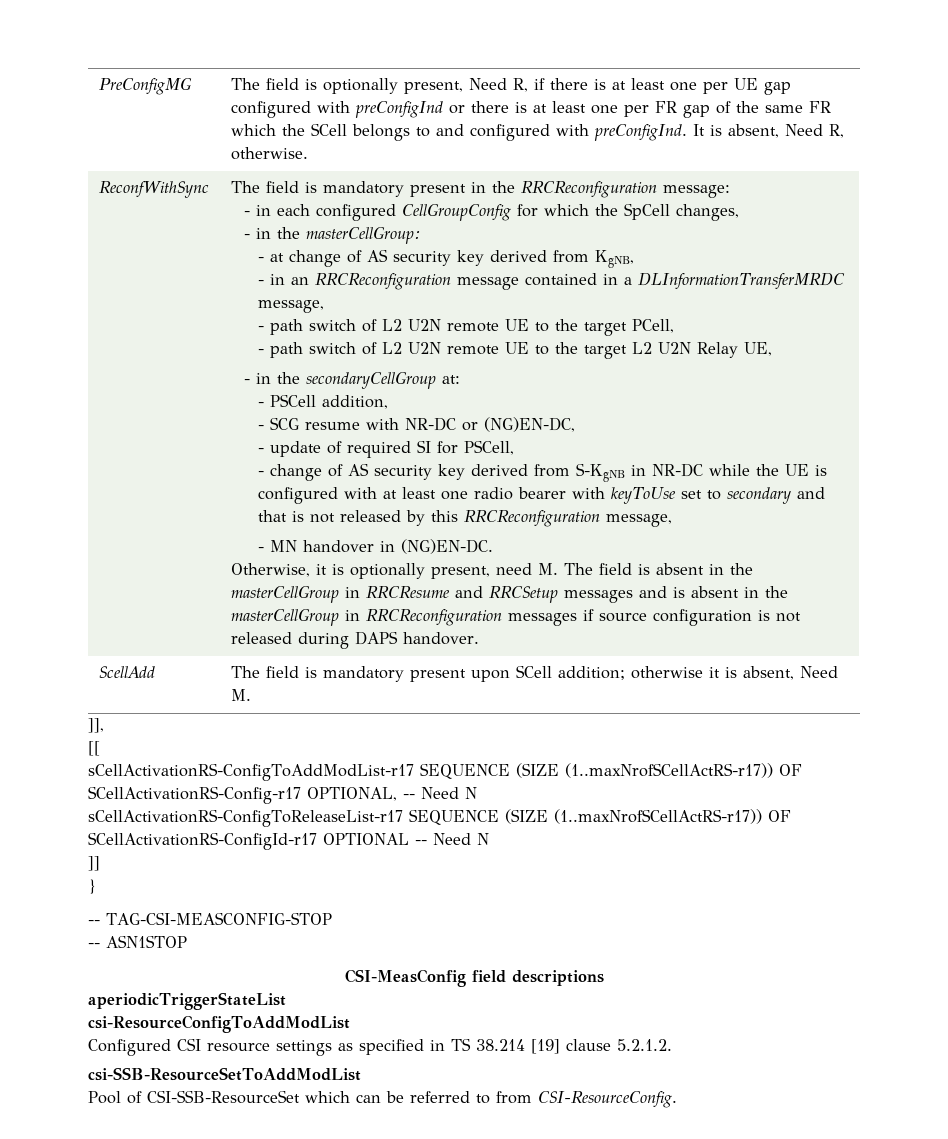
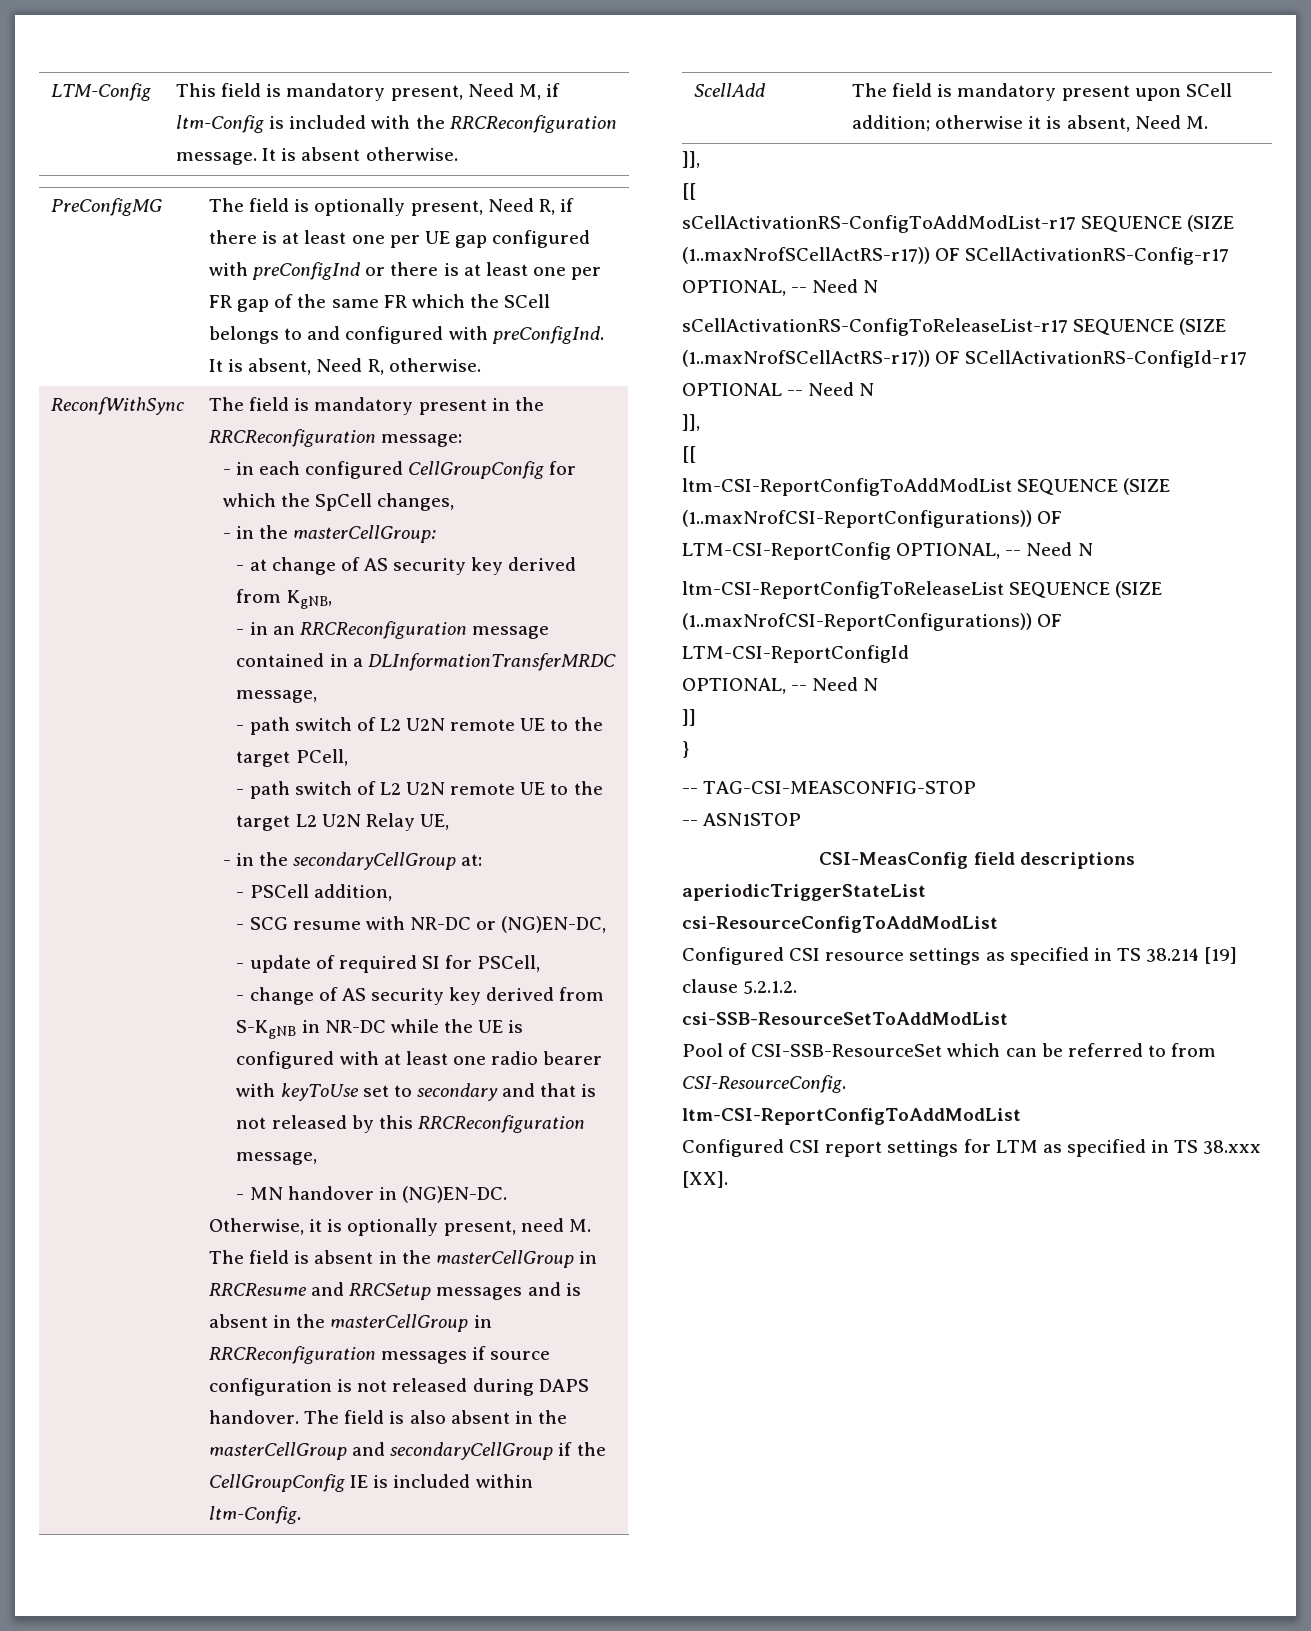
(98, 86) none -> [51,83,152,101] [176,83,560,101] [176,115,617,133] [176,147,458,165] LTM-Config | This field is mandatory present, Need M, if ltm-Config is included with the RRCReconfiguration message. It is absent otherwise. //
(479, 638) none -> [304,1410,567,1424] [209,1442,606,1460] [209,1474,533,1492] [209,1506,303,1524] The field is also absent in the masterCellGroup and secondaryCellGroup if the CellGroupConfig IE is included within ltm-Config.
(489, 839) none -> [682,414,700,431] [682,446,696,463] [682,478,1171,496] [682,510,1063,528] [682,542,1093,560] [682,581,1163,599] [682,613,1063,631] [682,645,909,663] [682,677,879,694] // ]], // [[ // ltm-CSI-ReportConfigToAddModList SEQUENCE (SIZE (1..maxNrofCSI-ReportConfigurations)) OF LTM-CSI-ReportConfig OPTIONAL, -- Need N // ltm-CSI-ReportConfigToReleaseList SEQUENCE (SIZE (1..maxNrofCSI-ReportConfigurations)) OF LTM-CSI-ReportConfigId // OPTIONAL, -- Need N
(677, 1099) none -> [682,1108,1021,1125] [682,1139,1262,1157] [682,1171,728,1188] // ltm-CSI-ReportConfigToAddModList // Configured CSI report settings for LTM as specified in TS 38.xxx [XX].

